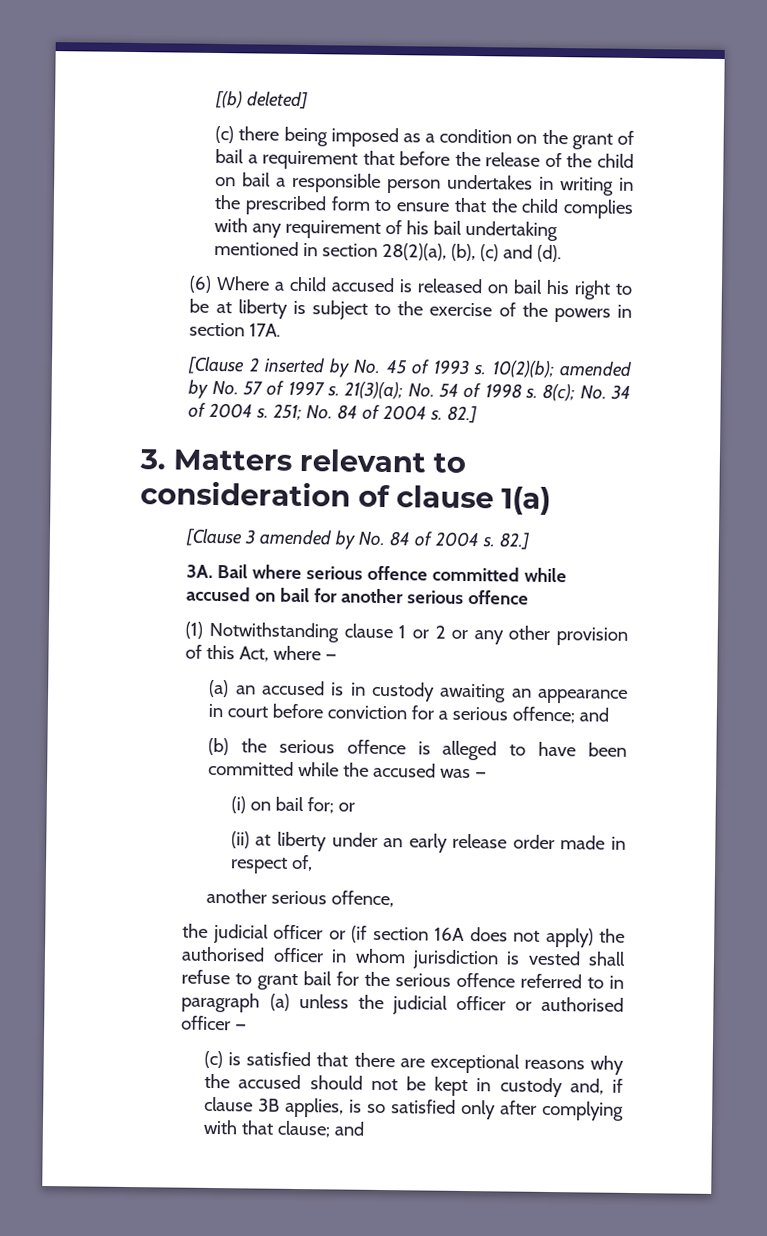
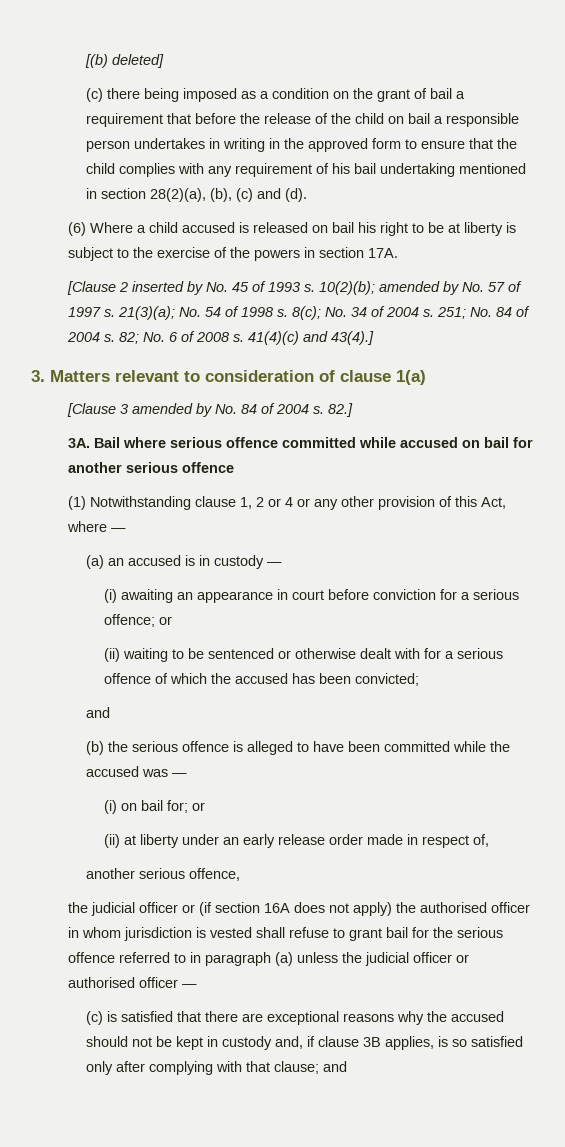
[244,195,327,216] prescribed -> [307,138,368,152] approved
[447,405,478,424] 82.] -> [118,331,374,345] 82; No. 6 of 2008 s. 41(4)(c) and 43(4).]
[398,625,446,639] 1 or 2 -> [239,497,293,509] 1, 2 or 4
(435, 691) none -> [266,562,282,566] [104,589,118,603] — // (i)
(576, 715) none -> [159,616,173,625] [104,648,504,662] [104,673,420,686] or // (ii) waiting to be sentenced or otherwise dealt with for a serious offence of which the accused has been convicted; //

